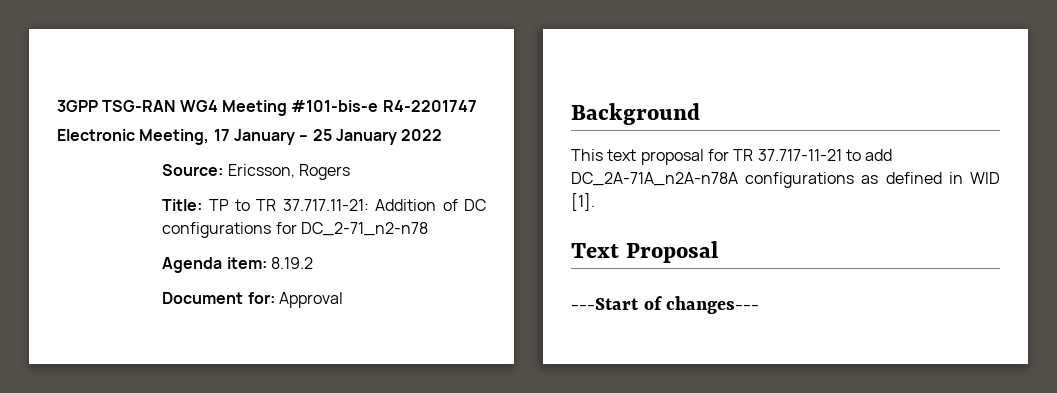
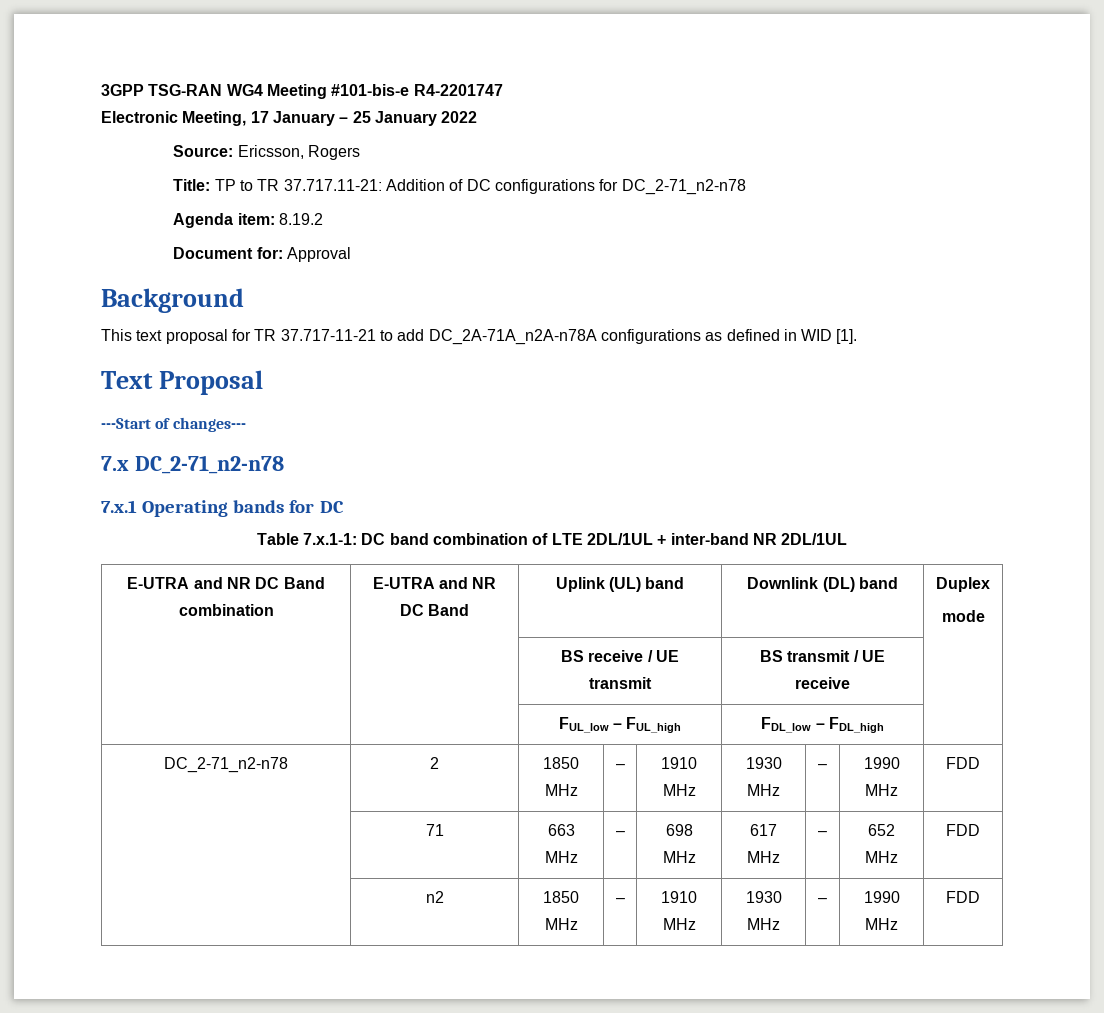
(760, 305) none -> [101,455,284,474] [101,500,344,517] [256,533,848,545] [127,577,325,589] [178,604,274,616] [372,577,497,589] [399,604,470,616] [555,577,685,592] [747,577,898,592] [936,577,990,592] [941,610,985,622] [561,650,679,662] [589,677,652,689] [760,650,885,662] [795,677,850,689] [558,717,682,733] [761,717,884,733] [164,757,288,773] [430,757,439,769] [543,757,579,769] [544,784,578,796] [615,764,625,769] [661,757,697,769] [662,784,696,796] [745,757,782,769] [747,784,780,796] [818,764,827,769] [863,757,900,769] [865,784,898,796] [946,757,980,769] [425,824,444,836] [547,824,575,836] [544,851,578,863] [615,831,625,836] [665,824,693,836] [662,851,696,863] [750,824,777,836] [747,851,780,863] [818,831,827,836] [868,824,895,836] [865,851,898,863] [946,824,980,836] [425,891,444,903] [543,891,579,903] [544,918,578,930] [615,898,625,903] [661,891,697,903] [662,918,696,930] [745,891,782,903] [747,918,780,930] [818,898,827,903] [863,891,900,903] [865,918,898,930] [946,891,980,903] // 7.x DC_2-71_n2-n78 // 7.x.1 Operating bands for DC // Table 7.x.1-1: DC band combination of LTE 2DL/1UL + inter-band NR 2DL/1UL // E-UTRA and NR DC Band combination | E-UTRA and NR DC Band | Uplink (UL) band | Downlink (DL) band | Duplex // mode // | | BS receive / UE transmit | BS transmit / UE receive | // | | FUL_low – FUL_high | FDL_low – FDL_high | // DC_2-71_n2-n78 | 2 | 1850 MHz | – | 1910 MHz | 1930 MHz | – | 1990 MHz | FDD // | 71 | 663 MHz | – | 698 MHz | 617 MHz | – | 652 MHz | FDD // | n2 | 1850 MHz | – | 1910 MHz | 1930 MHz | – | 1990 MHz | FDD

